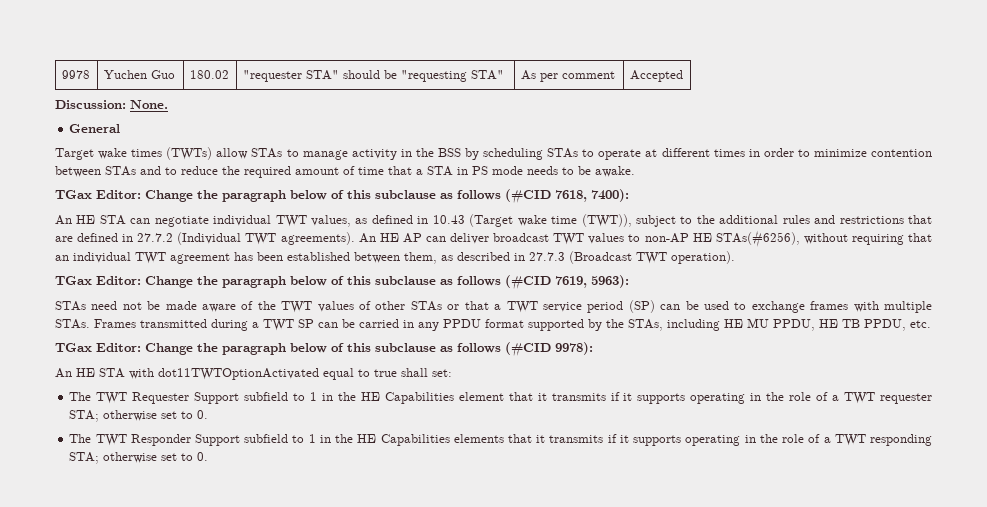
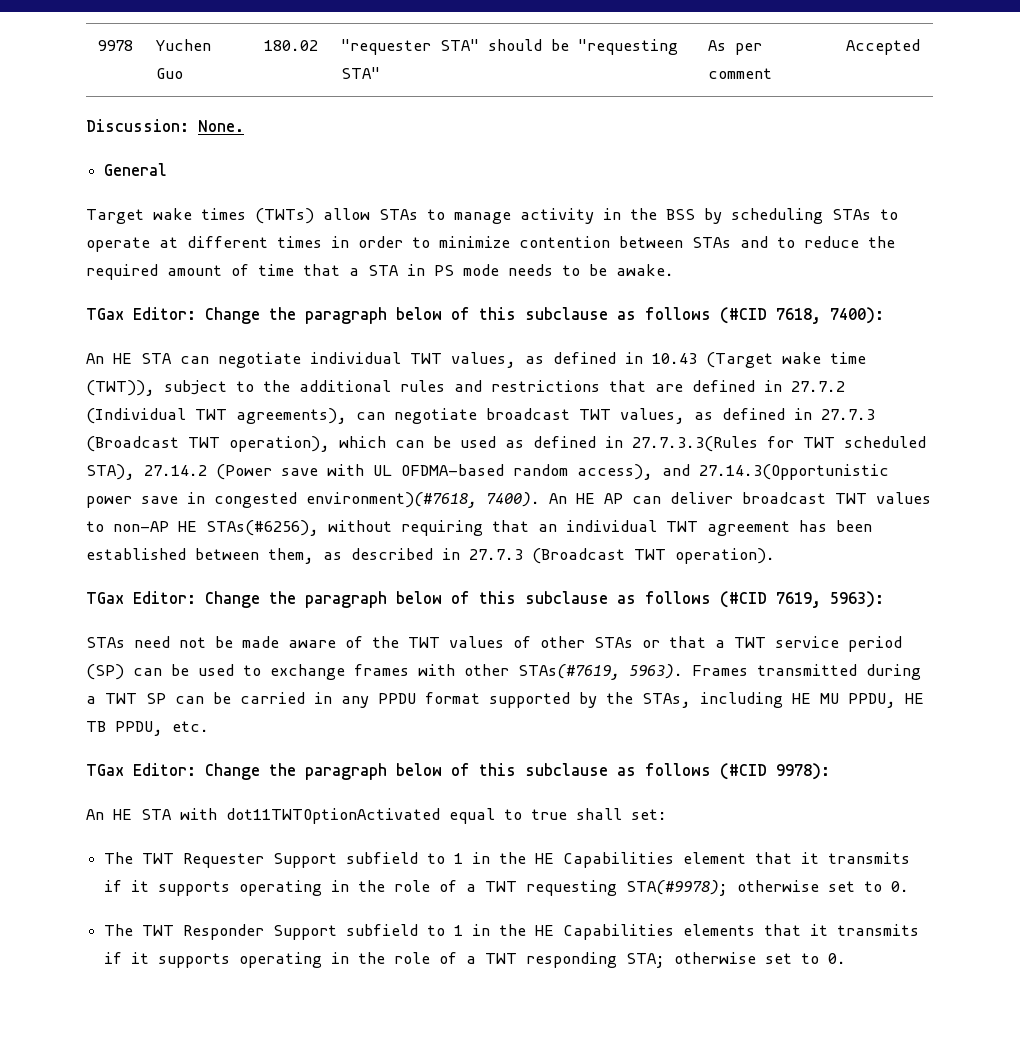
[280,232,355,245] agreements). -> [236,408,875,424] [86,436,926,452] [86,464,889,480] [86,492,540,508] agreements), can negotiate broadcast TWT values, as defined in 27.7.3 (Broadcast TWT operation), which can be used as defined in 27.7.3.3(Rules for TWT scheduled STA), 27.14.2 (Power save with UL OFDMA-based random access), and 27.14.3(Opportunistic power save in congested environment)(#7618, 7400).
[883,301,932,313] [55,319,90,329] multiple STAs. -> [464,664,683,680] other STAs(#7619, 5963).
[879,393,932,404] [69,410,100,422] requester STA; -> [526,880,729,896] requesting STA(#9978);

